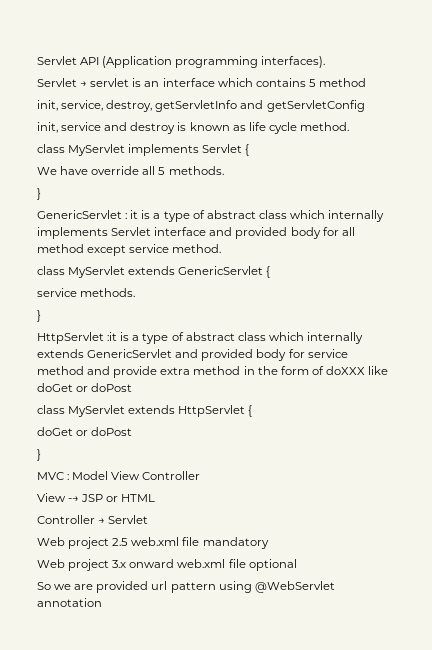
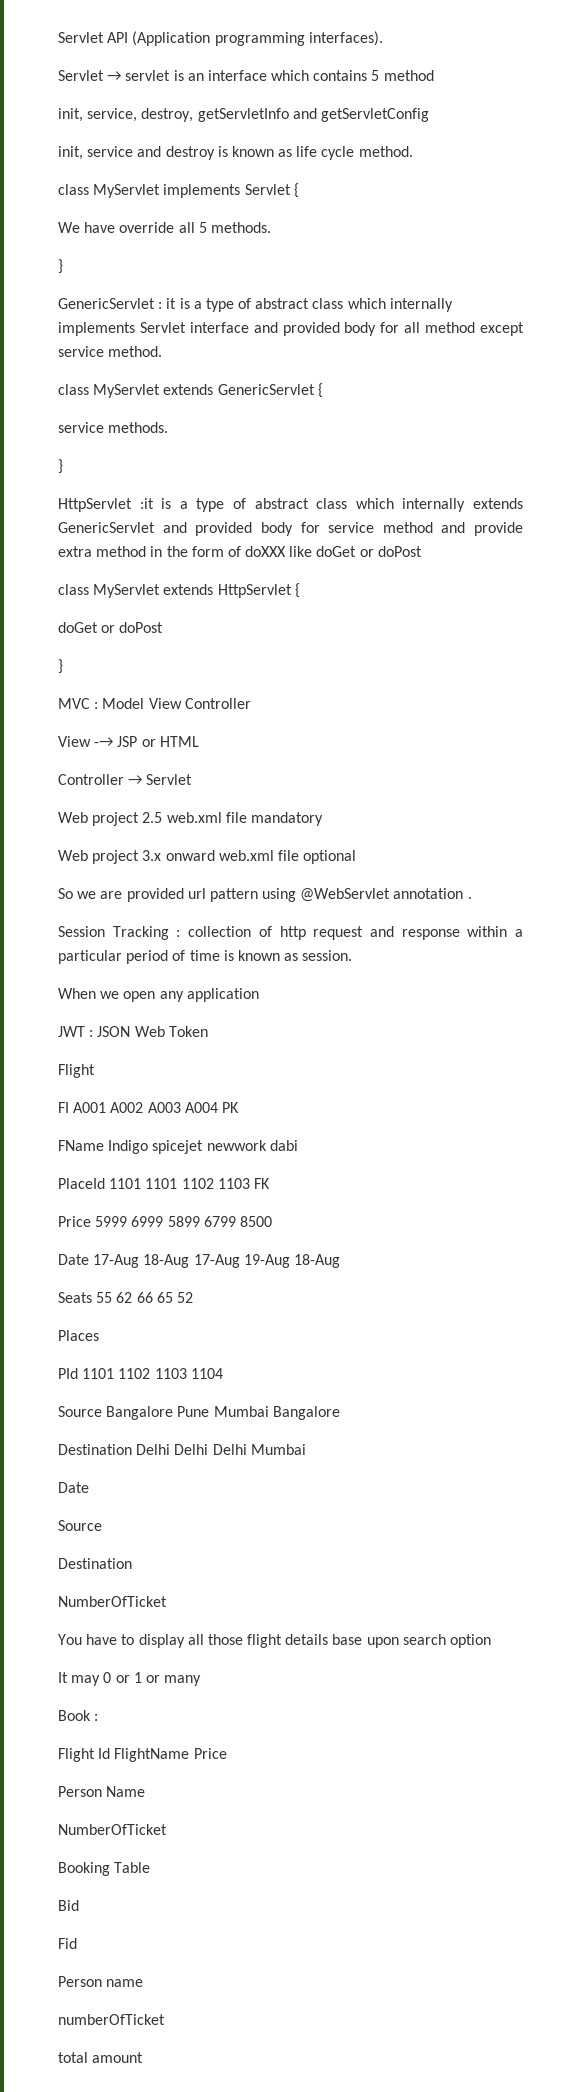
(102, 602) none -> [467,897,472,899] [58,926,523,940] [58,950,353,964] [58,988,259,1002] [58,1026,208,1037] [58,1064,95,1078] [58,1102,239,1113] [58,1140,298,1154] [58,1178,270,1189] [58,1216,272,1227] [58,1254,340,1268] [58,1292,193,1303] [58,1330,99,1341] [58,1368,223,1379] [58,1406,340,1420] [58,1444,306,1455] [58,1482,89,1493] [58,1520,102,1531] [58,1558,132,1569] [58,1596,167,1607] [58,1634,492,1648] [58,1672,202,1686] [58,1710,99,1721] [58,1748,227,1762] [58,1786,146,1797] [58,1824,167,1835] [58,1862,151,1876] [58,1900,79,1911] [58,1938,77,1949] [58,1976,144,1987] [58,2014,165,2025] [58,2052,144,2063] . // Session Tracking : collection of http request and response within a particular period of time is known as session. // When we open any application // JWT : JSON Web Token // Flight // FI A001 A002 A003 A004 PK // FName Indigo spicejet newwork dabi // PlaceId 1101 1101 1102 1103 FK // Price 5999 6999 5899 6799 8500 // Date 17-Aug 18-Aug 17-Aug 19-Aug 18-Aug // Seats 55 62 66 65 52 // Places // PId 1101 1102 1103 1104 // Source Bangalore Pune Mumbai Bangalore // Destination Delhi Delhi Delhi Mumbai // Date // Source // Destination // NumberOfTicket // You have to display all those flight details base upon search option // It may 0 or 1 or many // Book : // Flight Id FlightName Price // Person Name // NumberOfTicket // Booking Table // Bid // Fid // Person name // numberOfTicket // total amount

